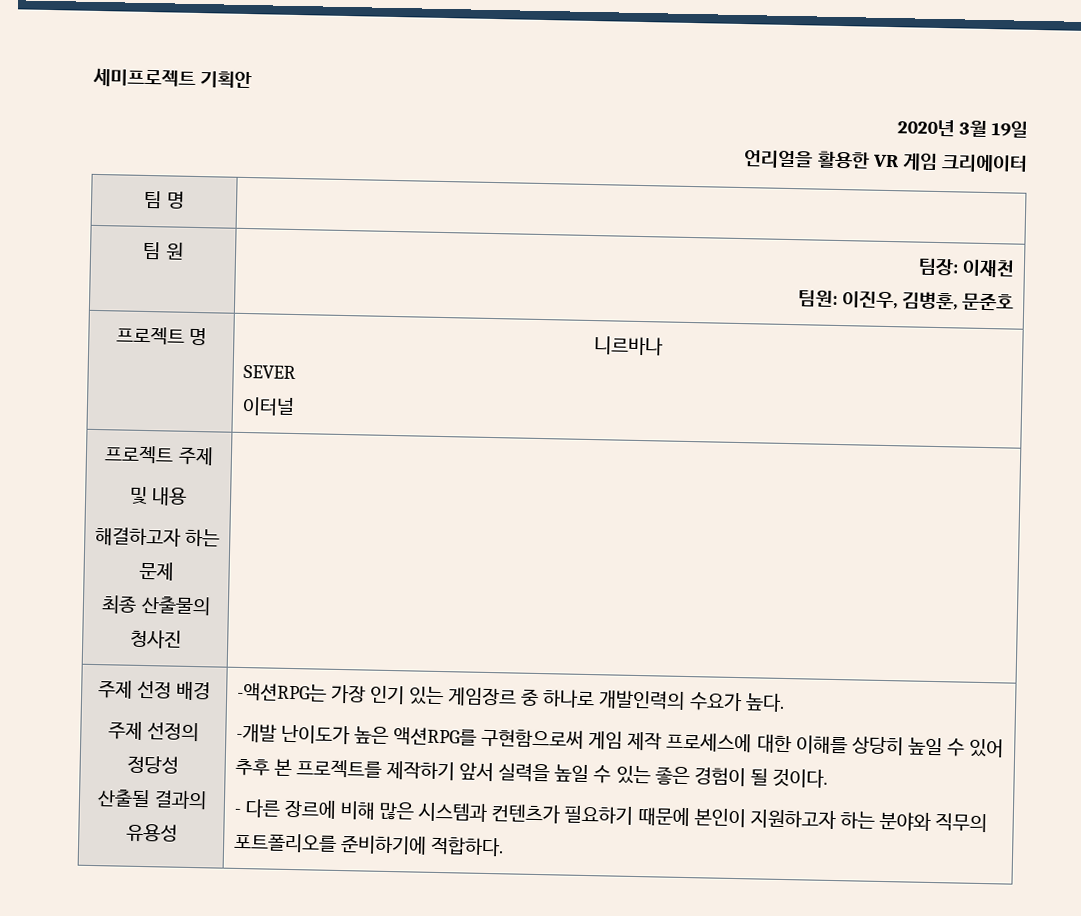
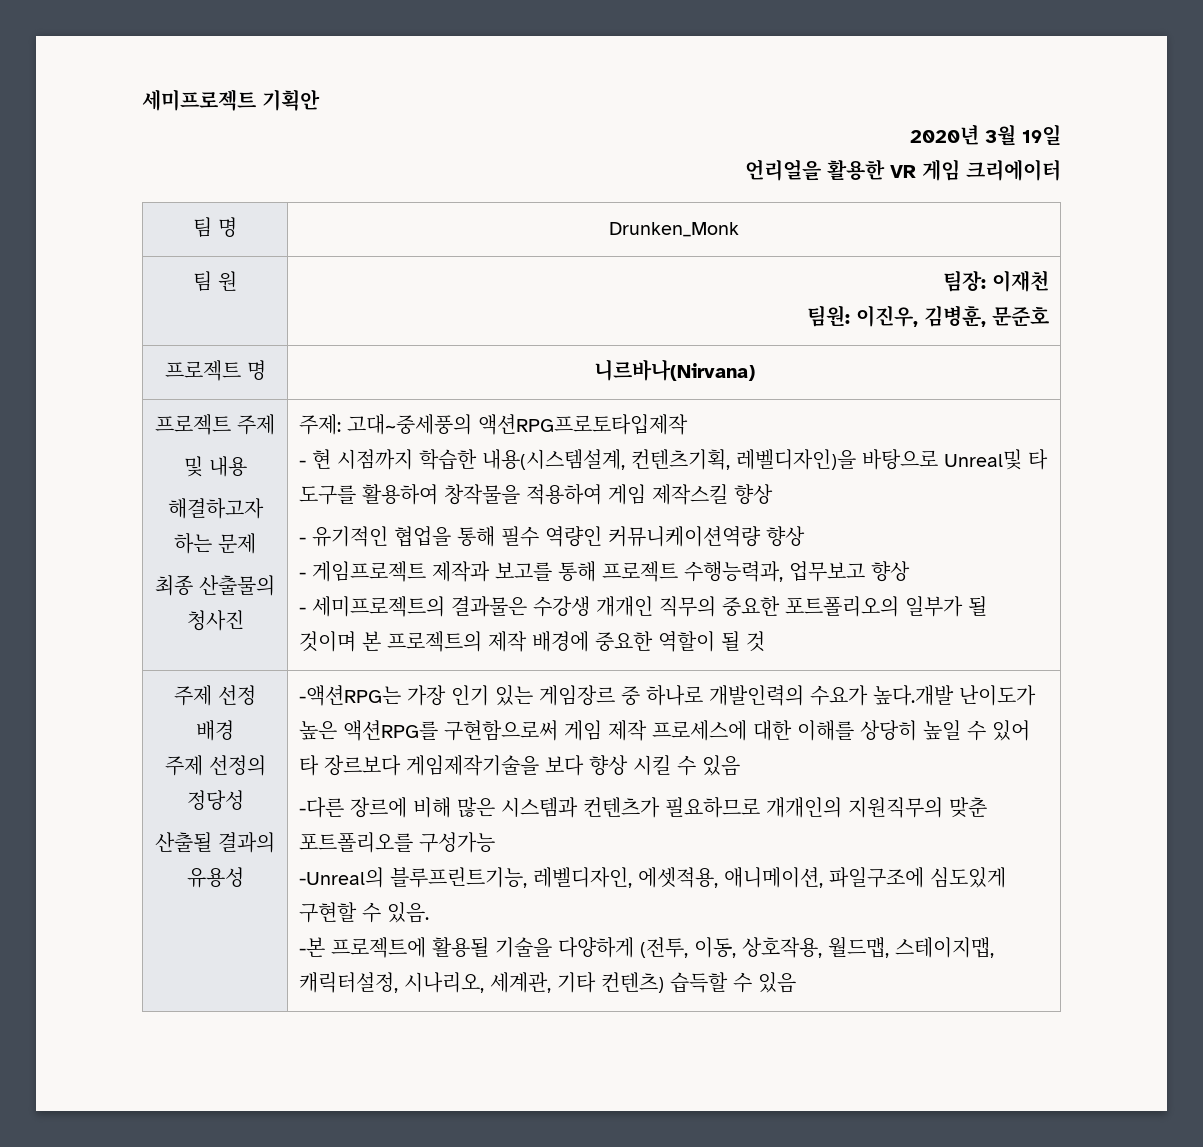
(185, 200) none -> [609,222,739,237] Drunken_Monk
[594,336,663,356] [242,364,296,380] [241,396,295,416] 니르바나 // SEVER // 이터널 -> [593,359,755,381] 니르바나(Nirvana)
(182, 639) none -> [298,414,688,435] [298,449,1048,470] [298,484,773,505] [298,526,805,547] [298,561,910,582] [298,596,987,617] [298,631,765,652] 주제: 고대~중세풍의 액션RPG프로토타입제작 // - 현 시점까지 학습한 내용(시스템설계, 컨텐츠기획, 레벨디자인)을 바탕으로 Unreal및 타 도구를 활용하여 창작물을 적용하여 게임 제작스킬 향상 // - 유기적인 협업을 통해 필수 역량인 커뮤니케이션역량 향상 // - 게임프로젝트 제작과 보고를 통해 프로젝트 수행능력과, 업무보고 향상 // - 세미프로젝트의 결과물은 수강생 개개인 직무의 중요한 포트폴리오의 일부가 될 것이며 본 프로젝트의 제작 배경에 중요한 역할이 될 것
[744,693,785,712] [235,723,277,743] 높다. // -개발 -> [872,685,954,706] 높다.개발
[234,758,829,788] [233,799,281,818] 추후 본 프로젝트를 제작하기 앞서 실력을 높일 수 있는 좋은 경험이 될 것이다. // - 다른 -> [298,755,740,776] [298,797,344,818] 타 장르보다 게임제작기술을 보다 향상 시킬 수 있음 // -다른
[564,805,988,833] [232,832,504,857] 필요하기 때문에 본인이 지원하고자 하는 분야와 직무의 포트폴리오를 준비하기에 적합하다. -> [664,797,987,818] [298,832,495,853] [298,867,1006,888] [298,902,429,923] [298,936,994,958] [298,972,796,993] 필요하므로 개개인의 지원직무의 맞춘 포트폴리오를 구성가능 // -Unreal의 블루프린트기능, 레벨디자인, 에셋적용, 애니메이션, 파일구조에 심도있게 구현할 수 있음. // -본 프로젝트에 활용될 기술을 다양하게 (전투, 이동, 상호작용, 월드맵, 스테이지맵, 캐릭터설정, 시나리오, 세계관, 기타 컨텐츠) 습득할 수 있음

